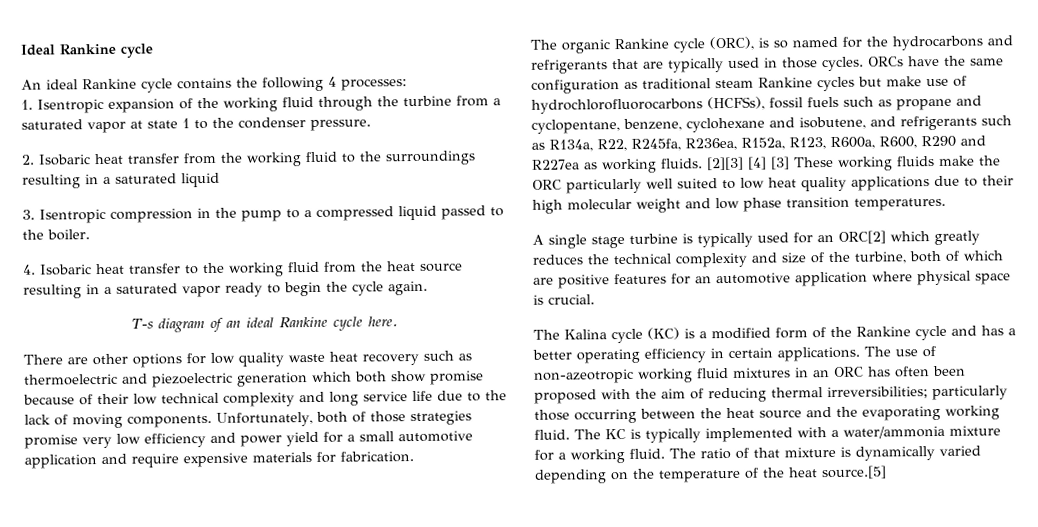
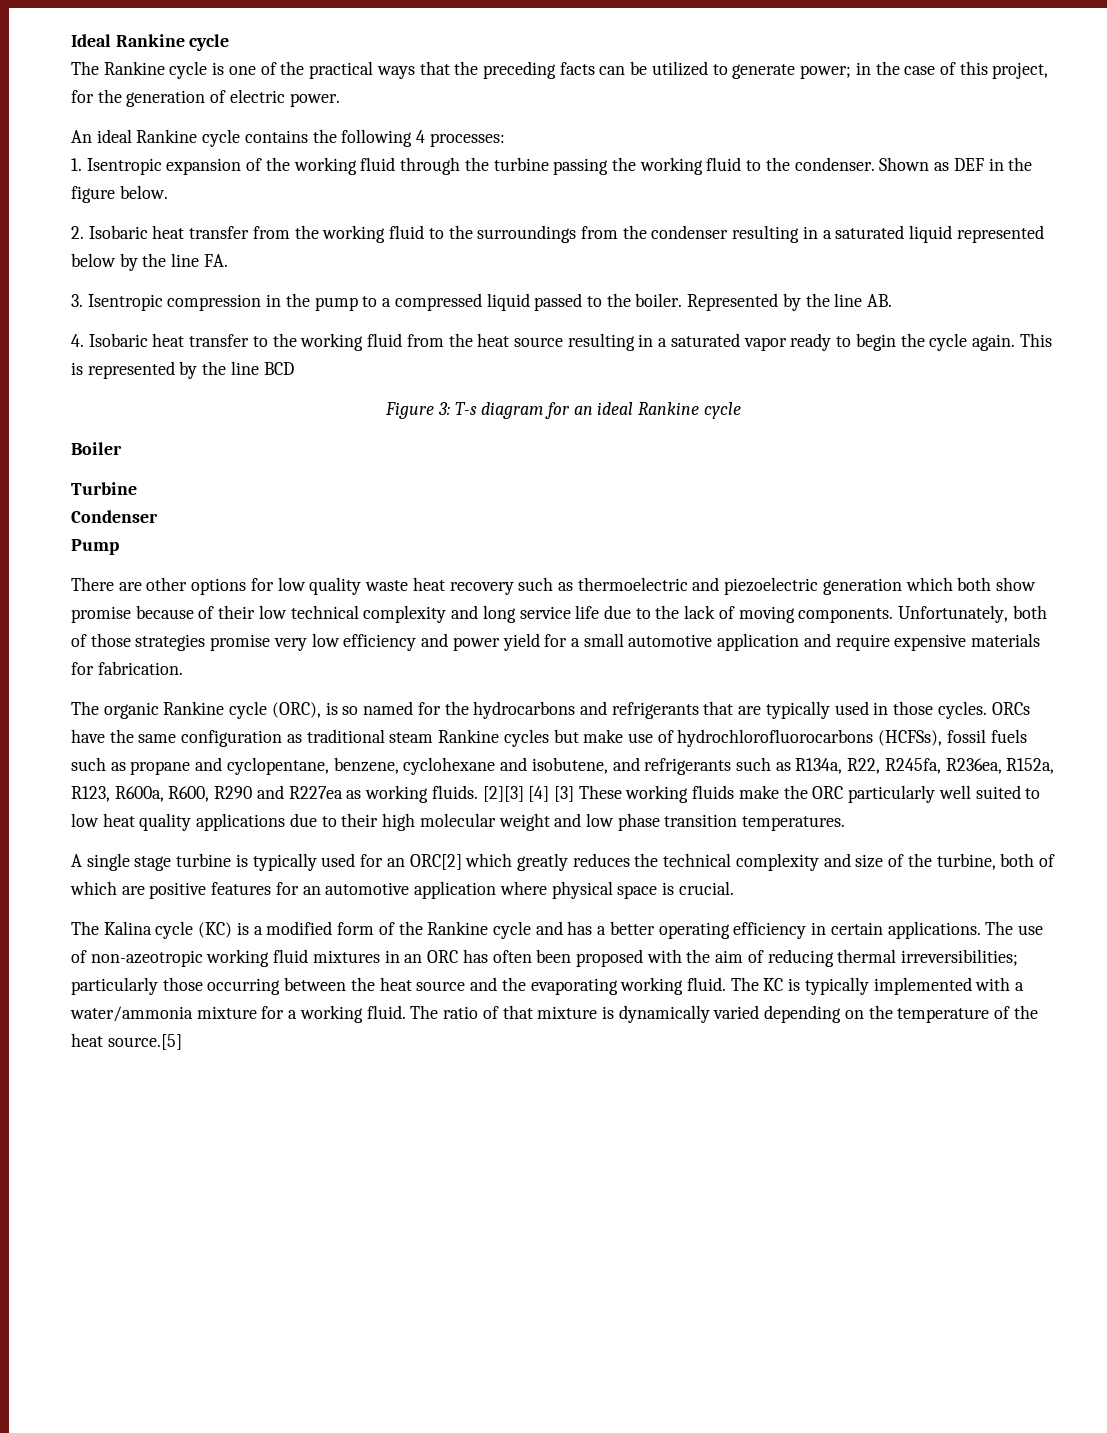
(154, 50) none -> [71,61,1049,79] [71,89,340,107] // The Rankine cycle is one of the practical ways that the preceding facts can be utilized to generate power; in the case of this project, for the generation of electric power.
[456,95,501,107] [21,117,371,134] from a saturated vapor at state 1 to the condenser pressure. -> [553,157,1033,175] [71,185,168,203] passing the working fluid to the condenser. Shown as DEF in the figure below.
(476, 158) none -> [580,225,729,239] from the condenser
(220, 180) none -> [956,225,1044,243] [71,253,228,271] represented below by the line FA.
(90, 235) none -> [687,293,893,311] Represented by the line AB.
(428, 288) // -> [1019,333,1052,347] [71,361,294,379] [385,402,450,419] This is represented by the line BCD // Figure 3:
[210,317,223,332] of -> [545,402,571,419] for
[368,316,398,327] here. -> [71,442,122,455] [71,482,137,495] [71,510,158,523] [71,539,119,555] // Boiler // Turbine // Condenser // Pump

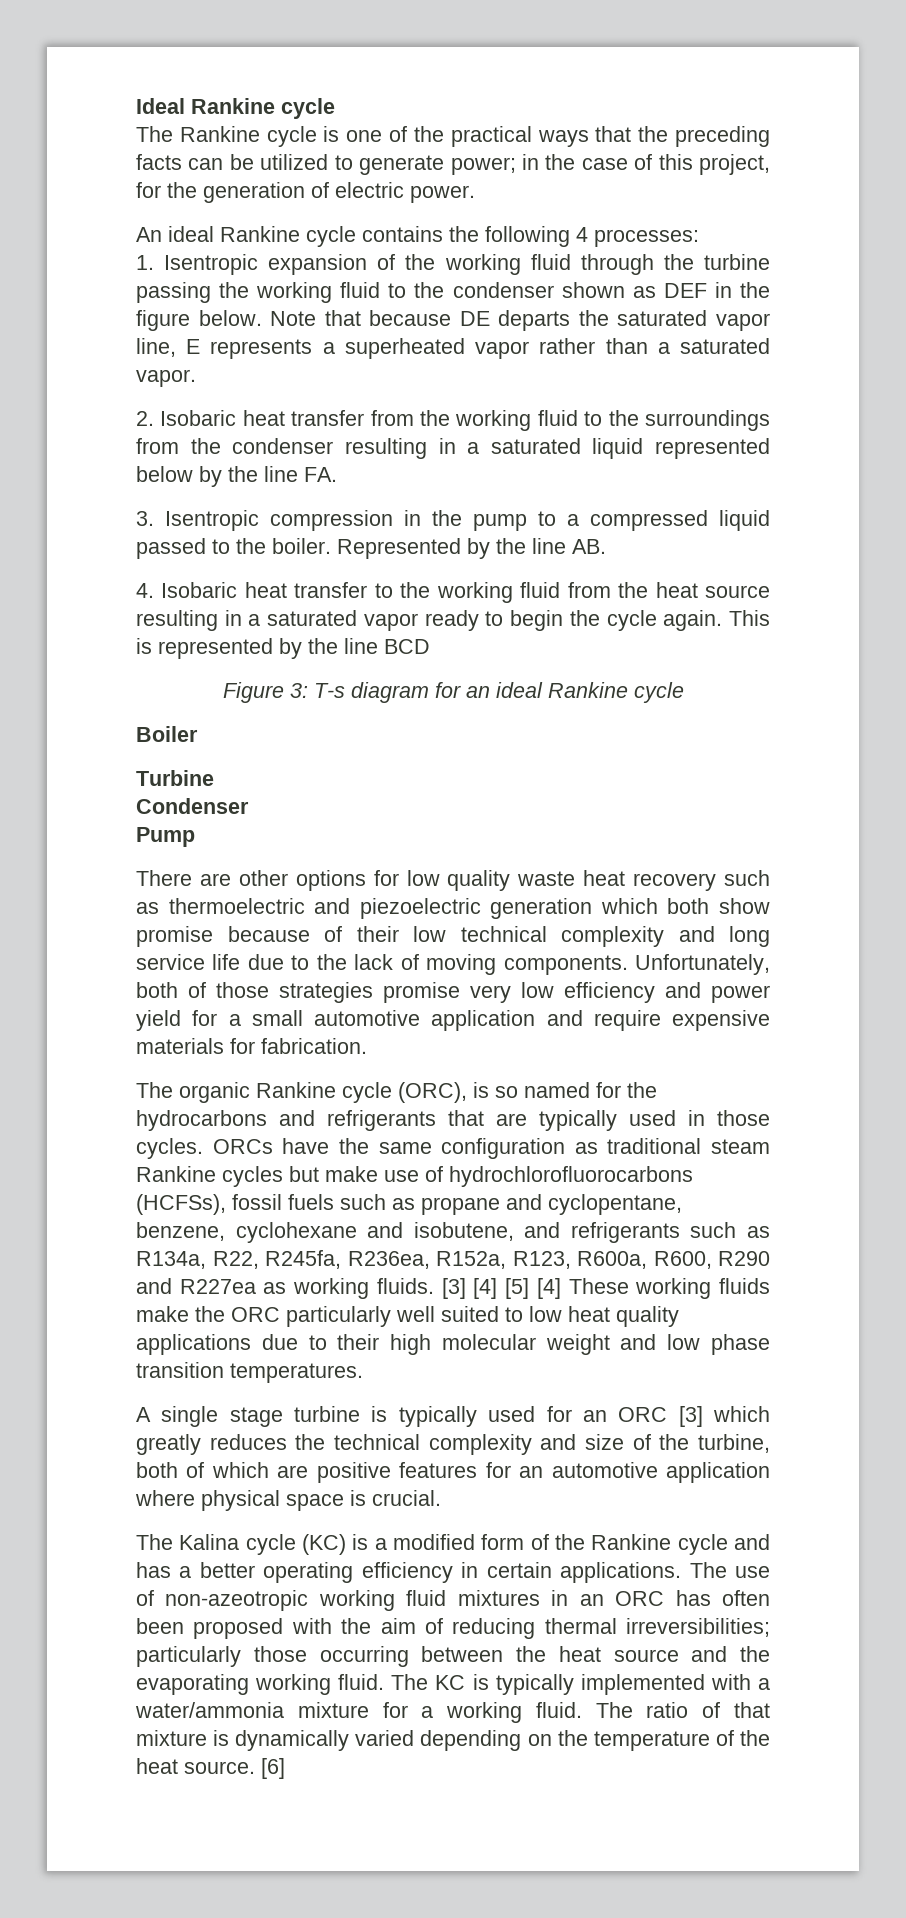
[794,157,930,171] condenser. Shown -> [452,282,625,298] condenser shown
(168, 192) none -> [270,310,770,331] [136,338,770,359] [136,369,196,387] Note that because DE departs the saturated vapor line, E represents a superheated vapor rather than a saturated vapor.
[482,786,574,802] [2][3] [4] [3] -> [441,1278,561,1299] [3] [4] [5] [4]
[409,854,462,870] ORC[2] -> [618,1406,703,1427] ORC [3]
[107,1034,182,1050] source.[5] -> [184,1758,285,1779] source. [6]

